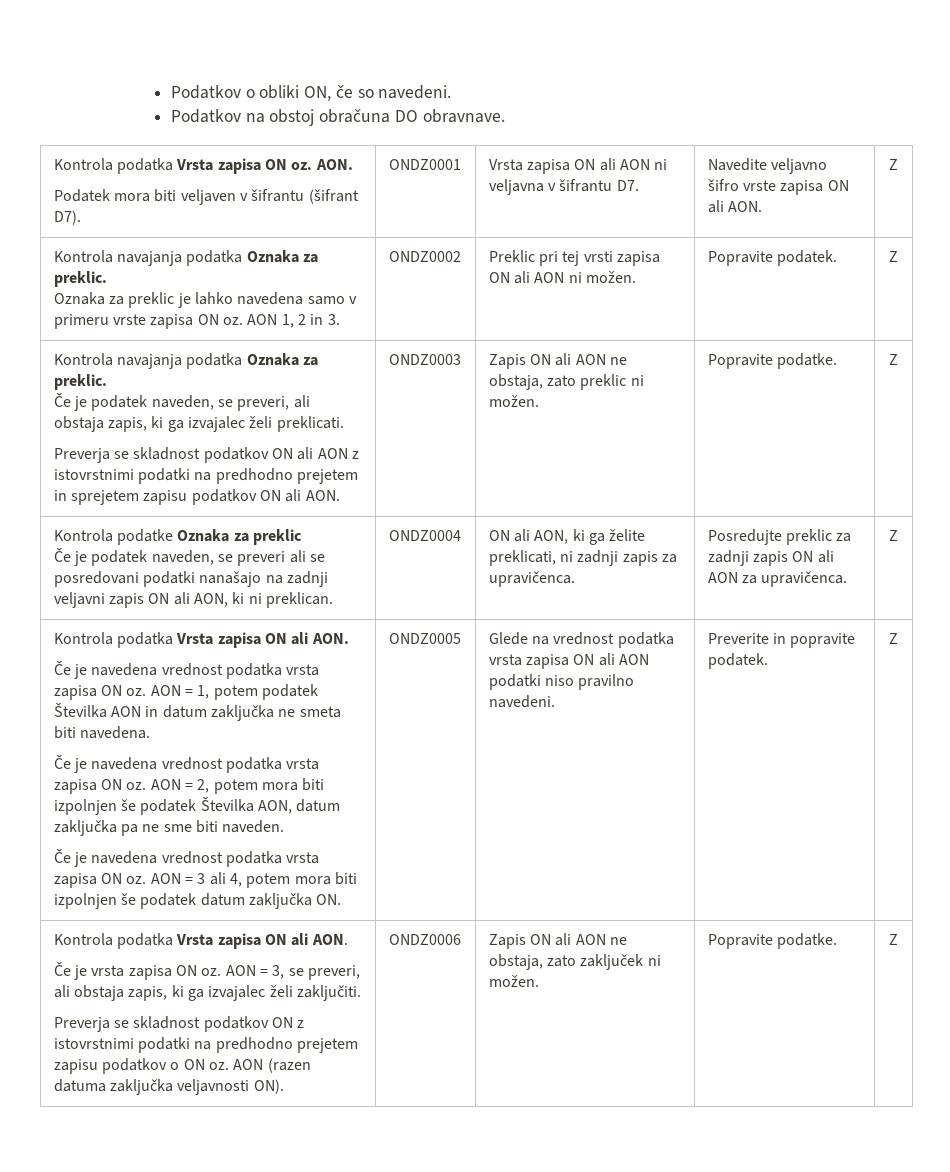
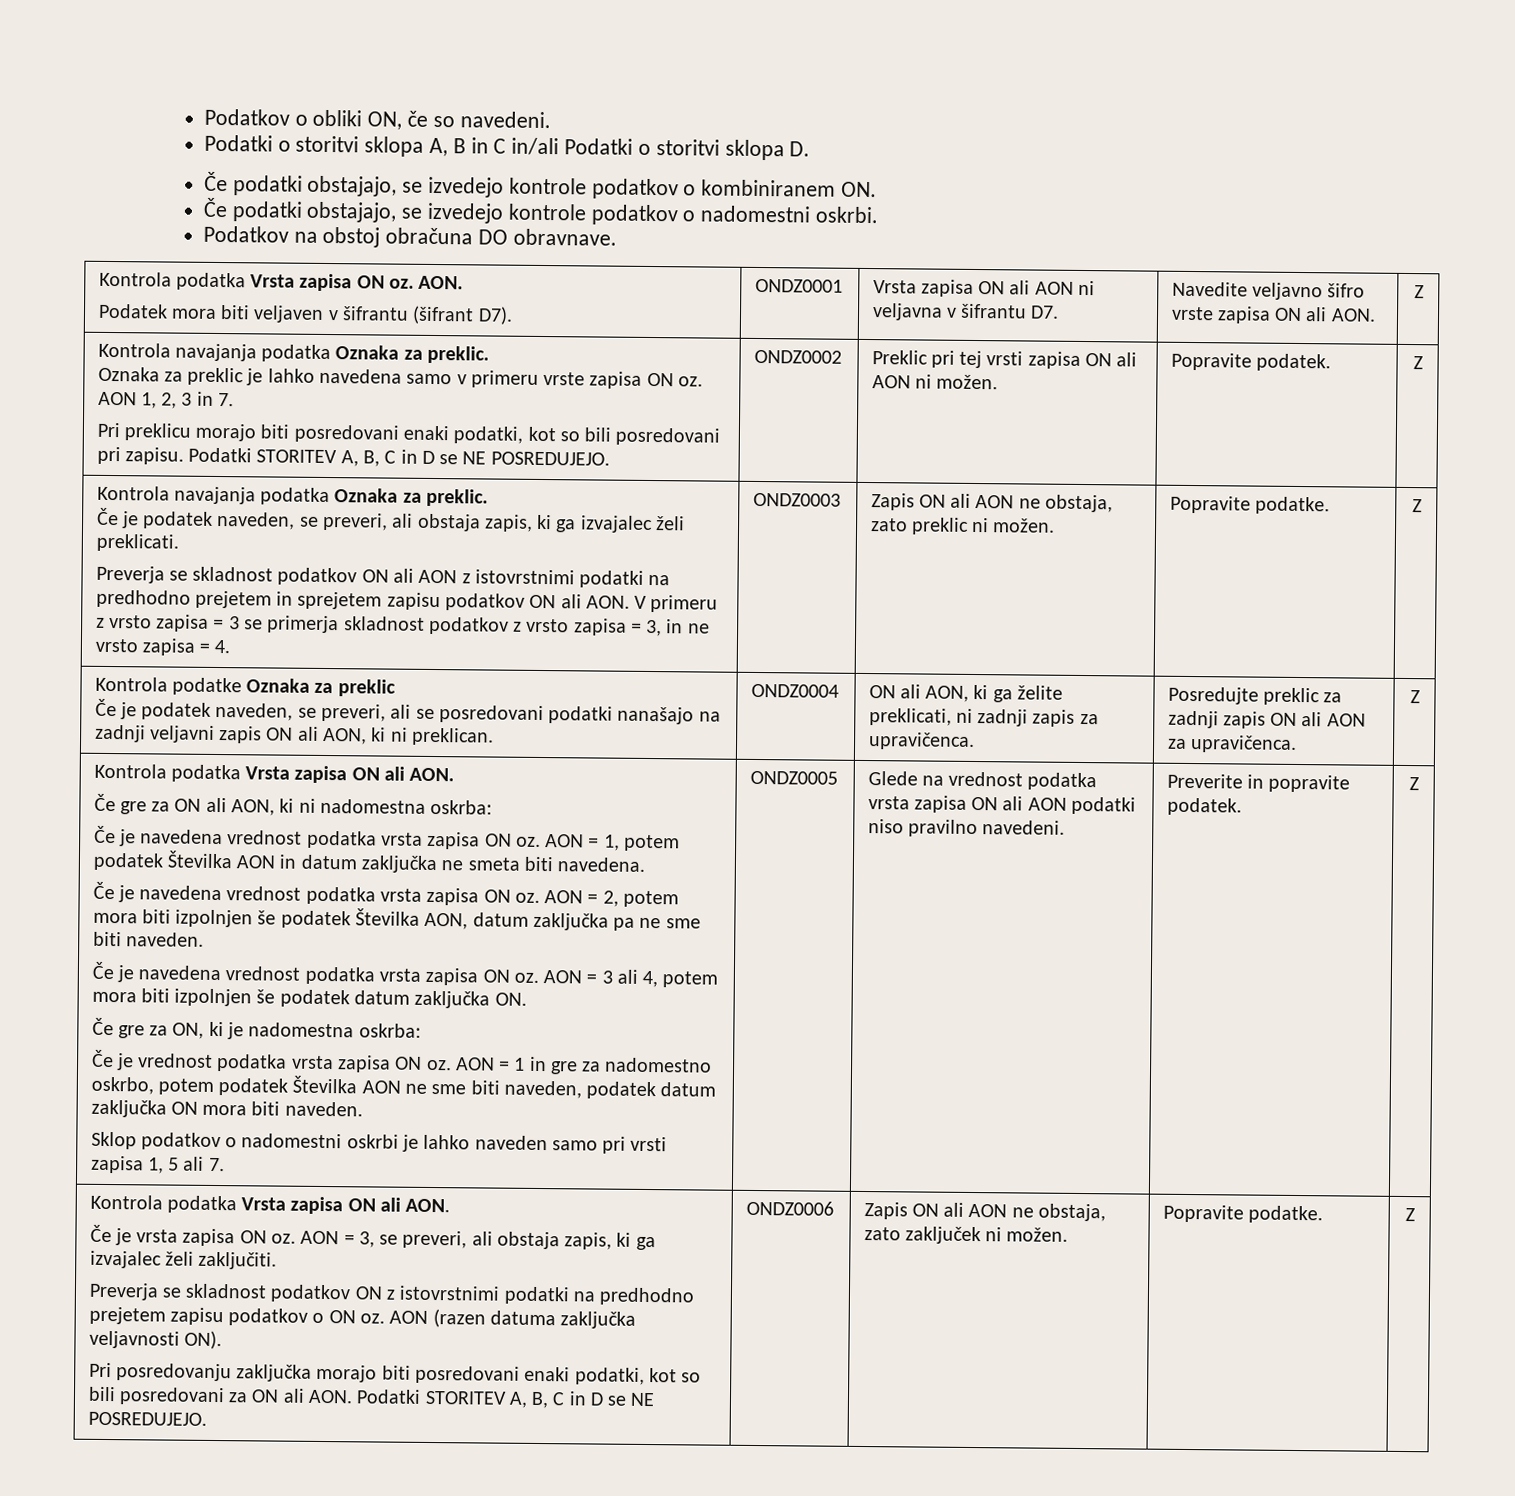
(452, 92) none -> [203,134,811,161] [203,171,878,200] [202,197,880,226] // Podatki o storitvi sklopa A, B in C in/ali Podatki o storitvi sklopa D. // Če podatki obstajajo, se izvedejo kontrole podatkov o kombiniranem ON. // Če podatki obstajajo, se izvedejo kontrole podatkov o nadomestni oskrbi.
[297,314,340,325] 2 in 3. -> [161,391,234,409] [96,422,721,446] [96,446,610,467] 2, 3 in 7. // Pri preklicu morajo biti posredovani enaki podatki, kot so bili posredovani pri zapisu. Podatki STORITEV A, B, C in D se NE POSREDUJEJO.
(340, 495) none -> [634,595,719,613] [95,614,710,637] [94,638,231,656] V primeru z vrsto zapisa = 3 se primerja skladnost podatkov z vrsto zapisa = 3, in ne vrsto zapisa = 4.
[237,551,286,566] preveri -> [320,703,386,722] preveri,
(349, 638) none -> [93,793,493,816] // Če gre za ON ali AON, ki ni nadomestna oskrba:
(342, 899) none -> [91,1017,421,1040] [91,1049,713,1075] [90,1075,717,1100] [90,1099,363,1118] [90,1131,668,1154] [90,1155,225,1174] // Če gre za ON, ki je nadomestna oskrba: // Če je vrednost podatka vrsta zapisa ON oz. AON = 1 in gre za nadomestno oskrbo, potem podatek Številka AON ne sme biti naveden, podatek datum zaključka ON mora biti naveden. // Sklop podatkov o nadomestni oskrbi je lahko naveden samo pri vrsti zapisa 1, 5 ali 7.
(284, 1086) none -> [88,1362,702,1385] [87,1386,656,1409] [87,1411,207,1426] // Pri posredovanju zaključka morajo biti posredovani enaki podatki, kot so bili posredovani za ON ali AON. Podatki STORITEV A, B, C in D se NE POSREDUJEJO.

